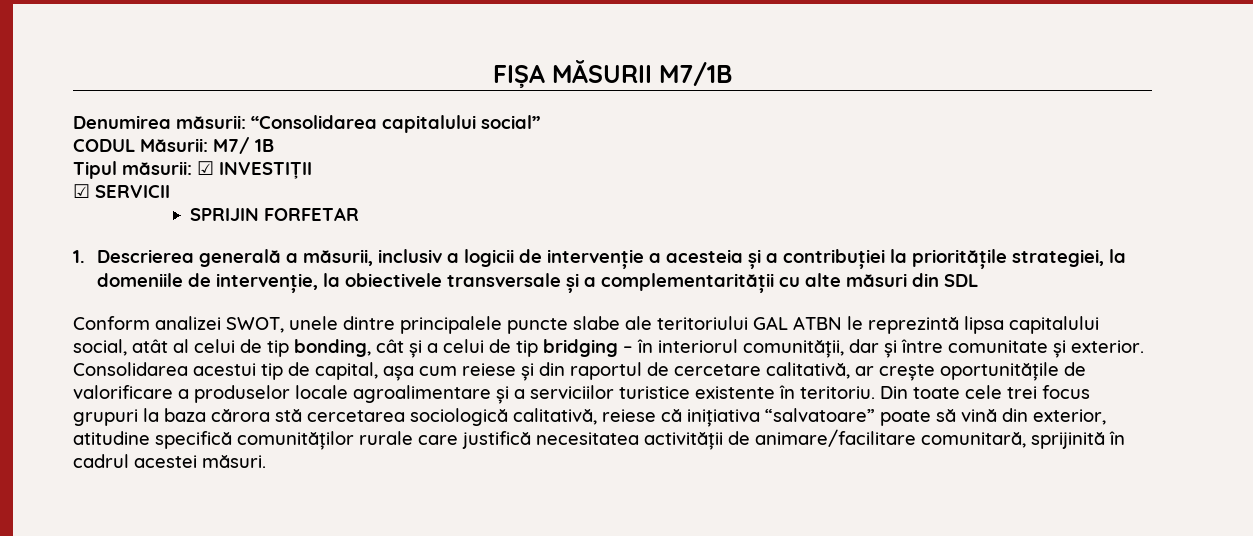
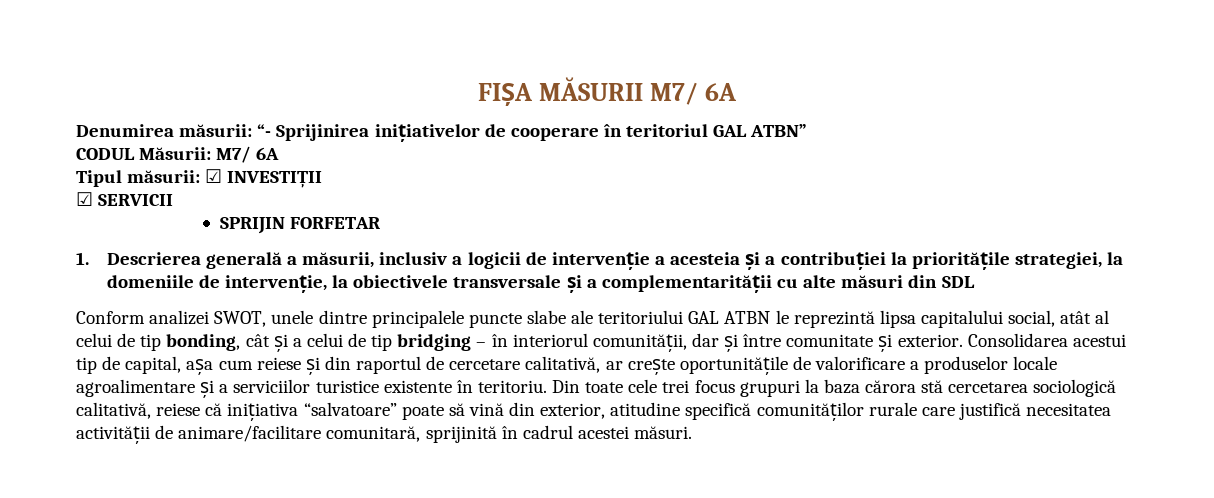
[659,62,732,86] M7/1B -> [649,82,737,105] M7/ 6A
[251,115,540,133] “Consolidarea capitalului social” -> [257,124,808,142] “- Sprijinirea inițiativelor de cooperare în teritoriul GAL ATBN”
[255,139,274,152] 1B -> [256,147,280,160] 6A

